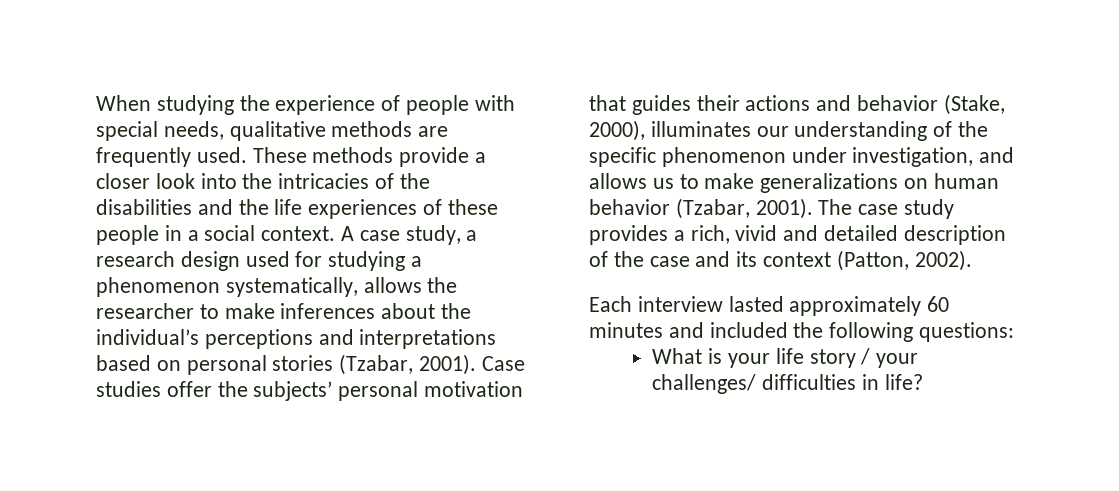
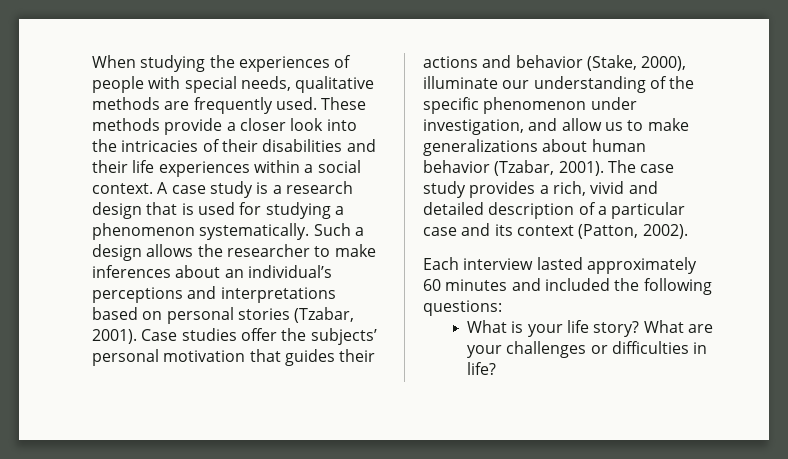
[275,95,376,115] experience -> [238,56,330,72] experiences
[399,173,430,189] the -> [221,139,258,152] their
[238,199,269,215] the -> [92,160,128,173] their
[423,199,498,215] [96,225,182,245] of these people in -> [253,160,300,173] within
[405,225,461,245] study, -> [209,181,269,198] study is
(240, 261) none -> [146,202,194,215] that is
[225,277,358,297] systematically, -> [199,223,364,240] [92,244,142,261] systematically. Such a design
[441,303,472,319] the -> [224,269,244,278] an
[650,121,751,137] illuminates -> [423,76,498,89] illuminate
[589,173,647,189] allows -> [561,118,602,131] allow
[904,178,929,189] on -> [542,139,588,152] about
[613,251,644,267] the -> [597,202,686,219] a particular
[809,348,919,368] [652,374,757,394] story / your challenges/ -> [593,320,713,337] [467,341,608,358] story? What are your challenges or

